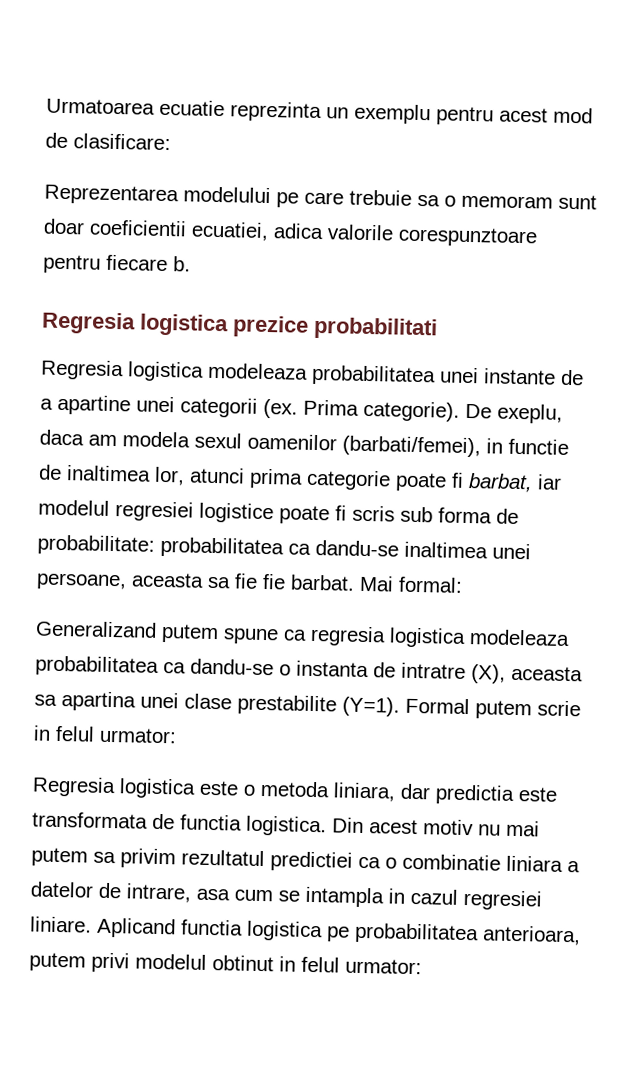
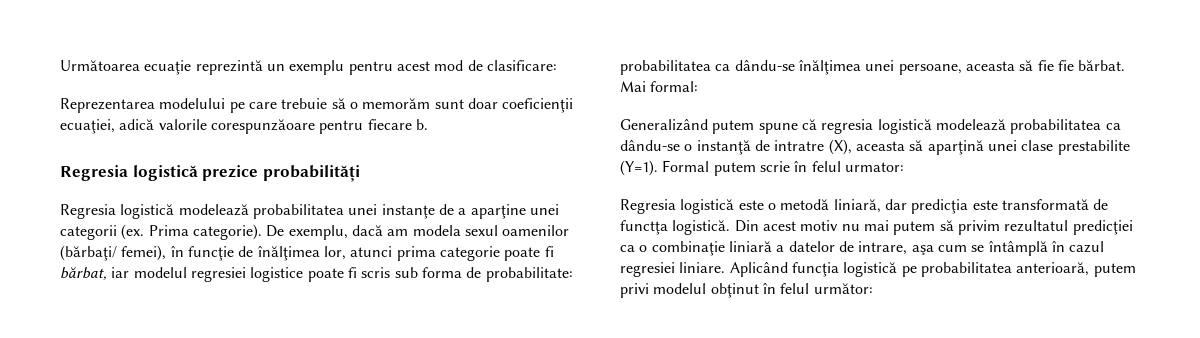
[46,98,322,123] Urmatoarea ecuatie reprezinta -> [60,60,263,75] Următoarea ecuaţie reprezintă
[417,194,597,210] [43,218,538,248] sa o memoram sunt doar coeficientii ecuatiei, adica valorile corespunztoare -> [331,98,574,113] [60,119,315,134] să o memorăm sunt doar coeficienţii ecuaţiei, adică valorile corespunzăoare
[139,313,438,341] [40,359,308,382] logistica prezice probabilitati // Regresia logistica modeleaza -> [132,165,360,182] [60,204,249,219] logistică prezice probabilități // Regresia logistică modelează
[483,368,556,385] instante -> [381,204,435,219] instanţe
[57,394,131,416] apartine -> [470,204,526,219] aparţine
[497,403,563,424] [39,429,84,446] exeplu, daca -> [288,225,383,240] exemplu, dacă
[342,435,569,458] [38,464,151,482] (barbati/femei), in functie de inaltimea -> [60,245,320,261] (bărbaţi/ femei), în funcţie de înălţimea
[468,473,533,493] barbat, -> [60,267,107,280] bărbat,
[315,540,488,559] dandu-se inaltimea -> [734,60,861,75] dându-se înălţimea
[207,576,231,589] sa -> [1019,60,1034,71] să
[290,574,355,591] barbat. -> [1078,60,1126,71] bărbat.
[35,620,157,638] Generalizand -> [620,119,708,131] Generalizând
[283,625,570,648] [35,655,369,678] ca regresia logistica modeleaza probabilitatea ca dandu-se o instanta -> [801,119,1121,134] [620,140,751,155] că regresia logistică modelează probabilitatea ca dându-se o instanţă
[34,691,136,712] sa apartina -> [909,140,984,155] să aparţină
[33,725,51,741] in -> [794,161,808,172] în
[119,778,196,799] logistica -> [680,199,735,214] logistică
[260,780,558,805] [32,811,327,837] metoda liniara, dar predictia este transformata de functia logistica. -> [780,199,1109,214] [620,220,731,235] metodă liniară, dar predicţia este transformată de functţa logistică.
[93,851,116,864] sa -> [939,220,954,231] să
[270,851,353,872] predictiei -> [1072,220,1133,235] predicţiei
[402,853,563,872] combinatie liniara -> [651,241,772,256] combinaţie liniară
[196,888,230,901] asa -> [911,245,934,255] aşa
[305,886,405,908] intampla in -> [988,241,1065,256] întâmplă în
[96,917,323,942] Aplicand functia logistica -> [729,262,898,277] Aplicând funcţia logistică
[482,925,581,946] anterioara, -> [1016,262,1090,276] anterioară,
[212,955,422,975] obtinut in felul urmator: -> [710,283,873,298] obţinut în felul următor:

